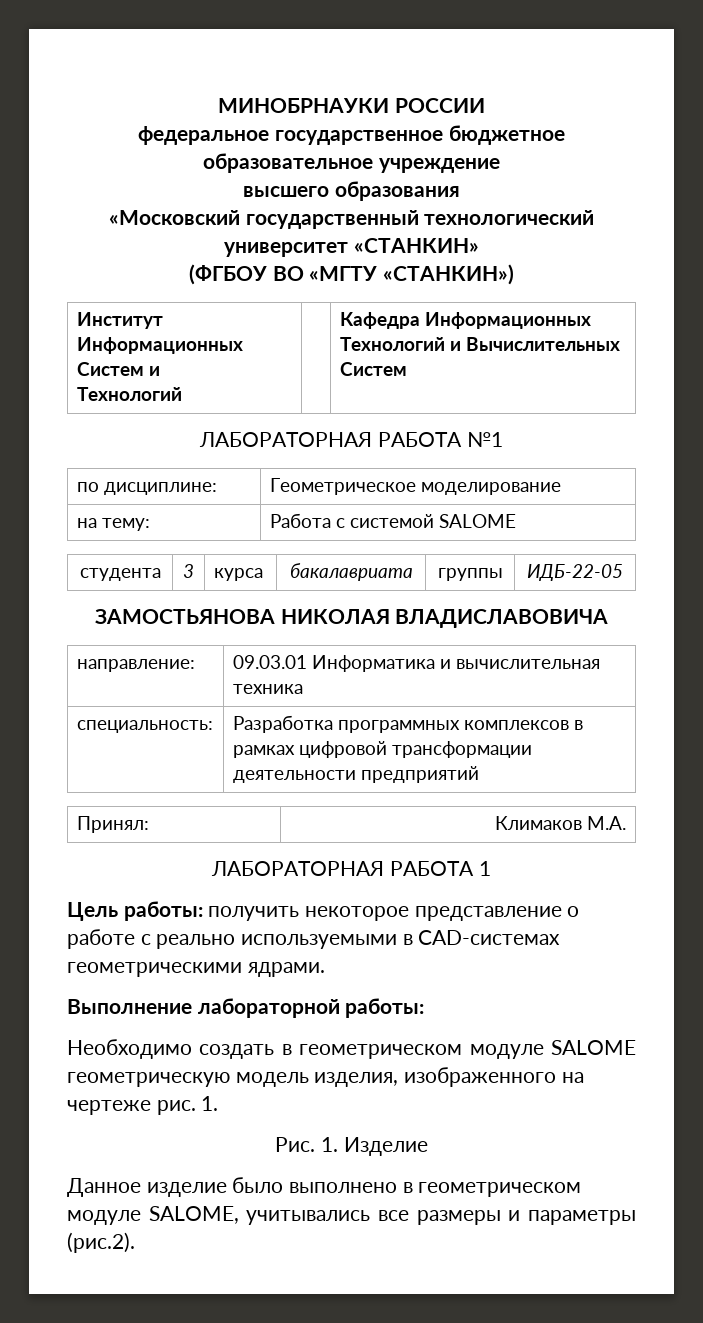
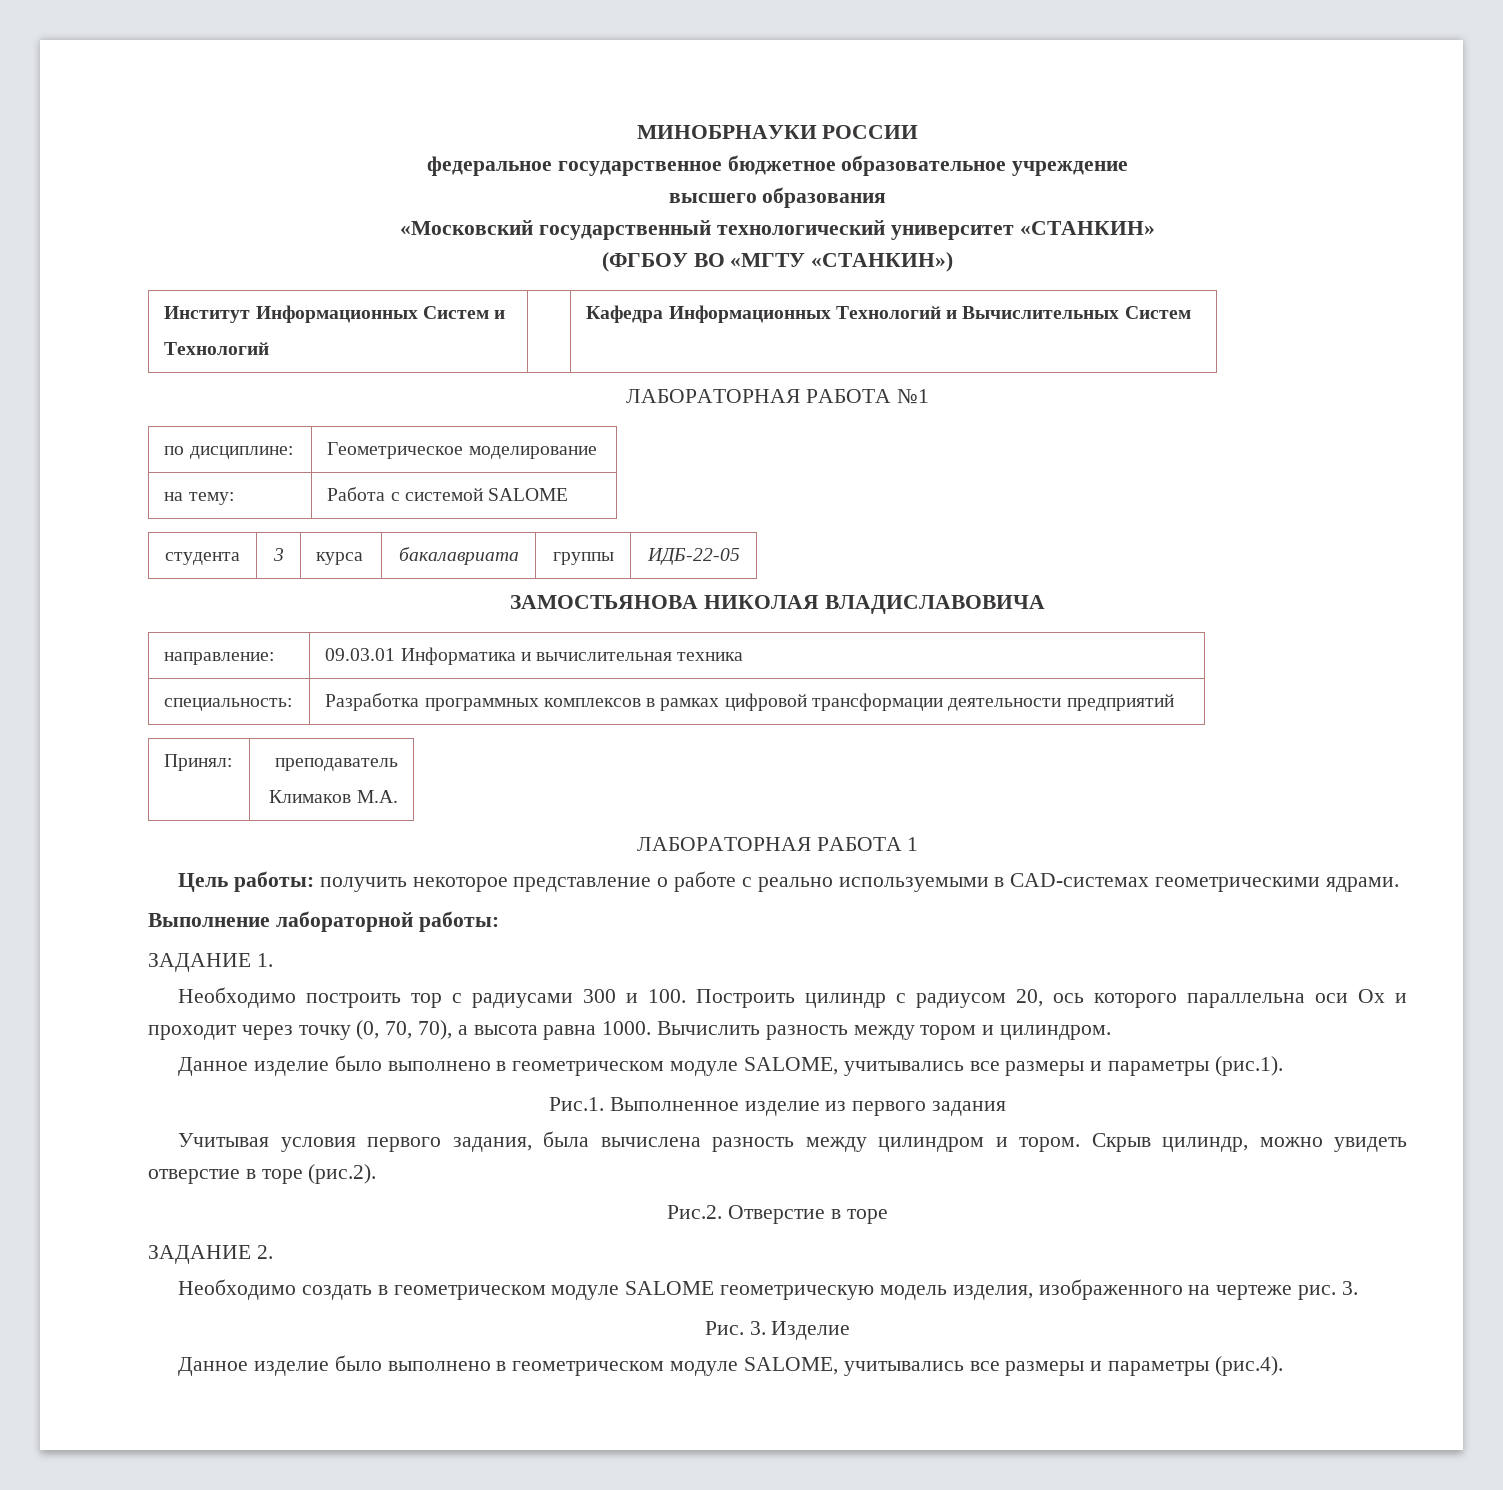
(149, 824) none -> [274,758,398,771] преподаватель //
(425, 1008) none -> [148,953,273,972] [178,987,1408,1008] [148,1020,1112,1040] [178,1055,1283,1076] [548,1097,1007,1116] [178,1131,1408,1152] [148,1164,377,1184] [667,1205,888,1224] [148,1245,273,1264] // ЗАДАНИЕ 1. // Необходимо построить тор с радиусами 300 и 100. Построить цилиндр с радиусом 20, ось которого параллельна оси Ox и проходит через точку (0, 70, 70), а высота равна 1000. Вычислить разность между тором и цилиндром. // Данное изделие было выполнено в геометрическом модуле SALOME, учитывались все размеры и параметры (рис.1). // Рис.1. Выполненное изделие из первого задания // Учитывая условия первого задания, была вычислена разность между цилиндром и тором. Скрыв цилиндр, можно увидеть отверстие в торе (рис.2). // Рис.2. Отверстие в торе // ЗАДАНИЕ 2.
[201,1096,219,1111] 1. -> [1341,1281,1358,1295] 3.
[321,1137,338,1152] 1. -> [749,1321,766,1335] 3.
[67,1232,135,1253] (рис.2). -> [1214,1356,1283,1376] (рис.4).

